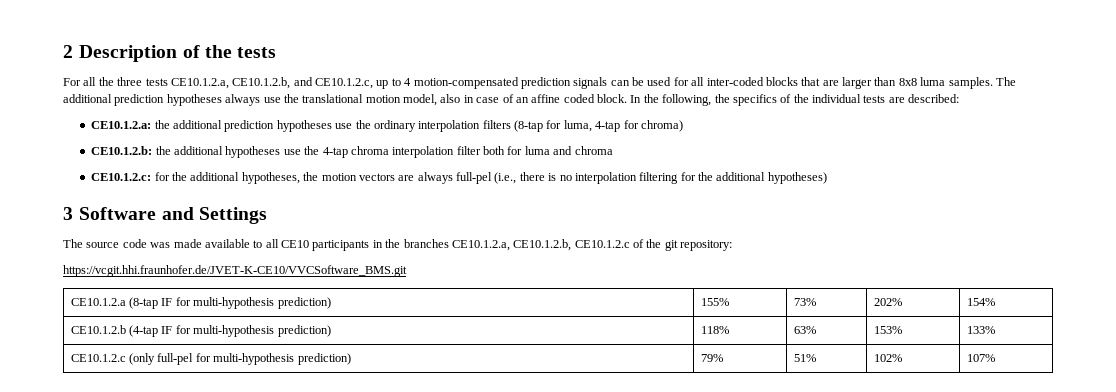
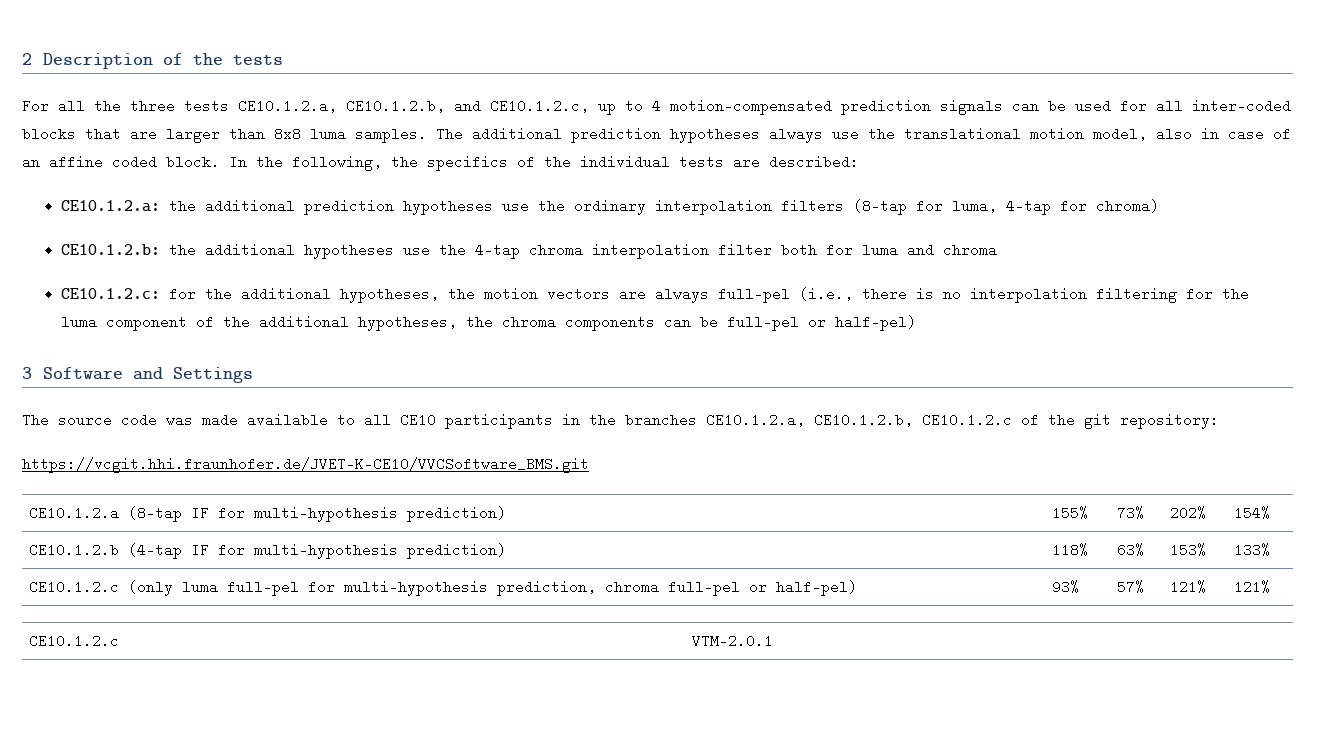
[716,172,827,184] additional hypotheses) -> [60,315,916,331] luma component of the additional hypotheses, the chroma components can be full-pel or half-pel)
(156, 359) none -> [181,580,218,594] luma
[297,353,351,365] [700,354,723,362] [793,354,816,362] [873,354,902,362] [966,354,995,362] prediction) | 79% | 51% | 102% | 107% -> [496,580,857,596] [1051,580,1079,594] [1116,580,1144,594] [1169,580,1206,594] [1233,580,1270,594] [28,634,119,648] [691,634,773,648] prediction, chroma full-pel or half-pel) | 93% | 57% | 121% | 121% // CE10.1.2.c | VTM-2.0.1

